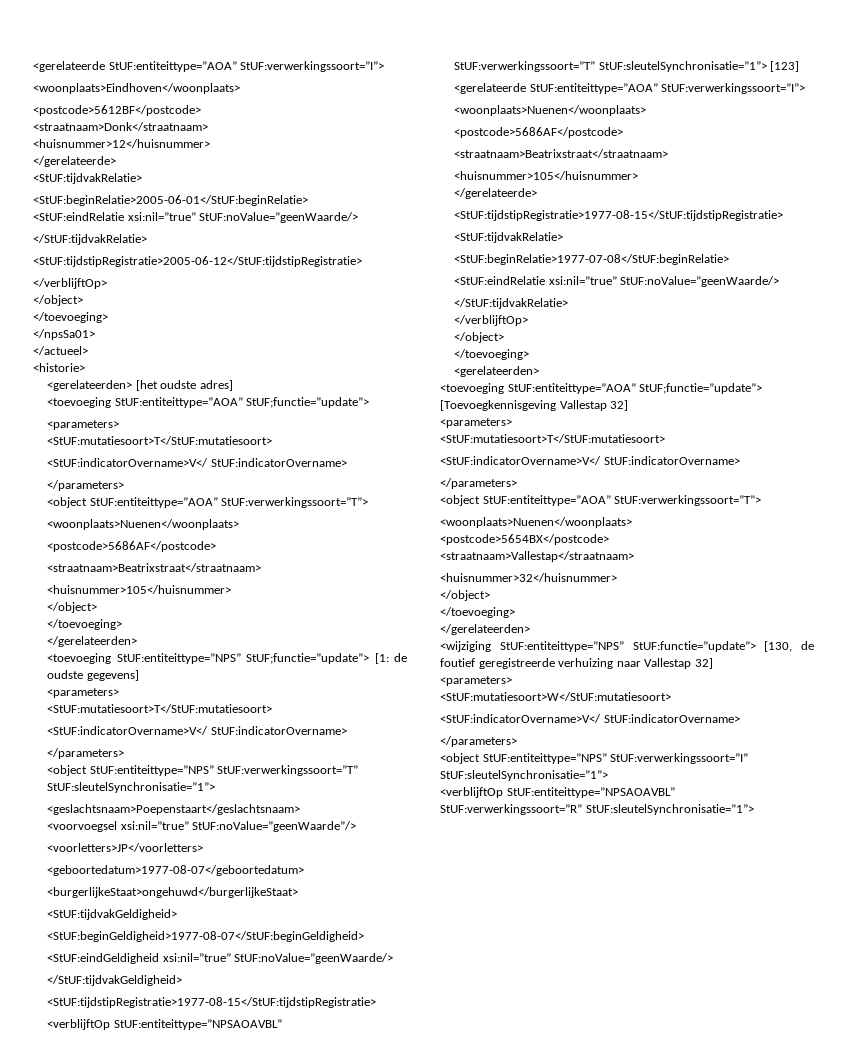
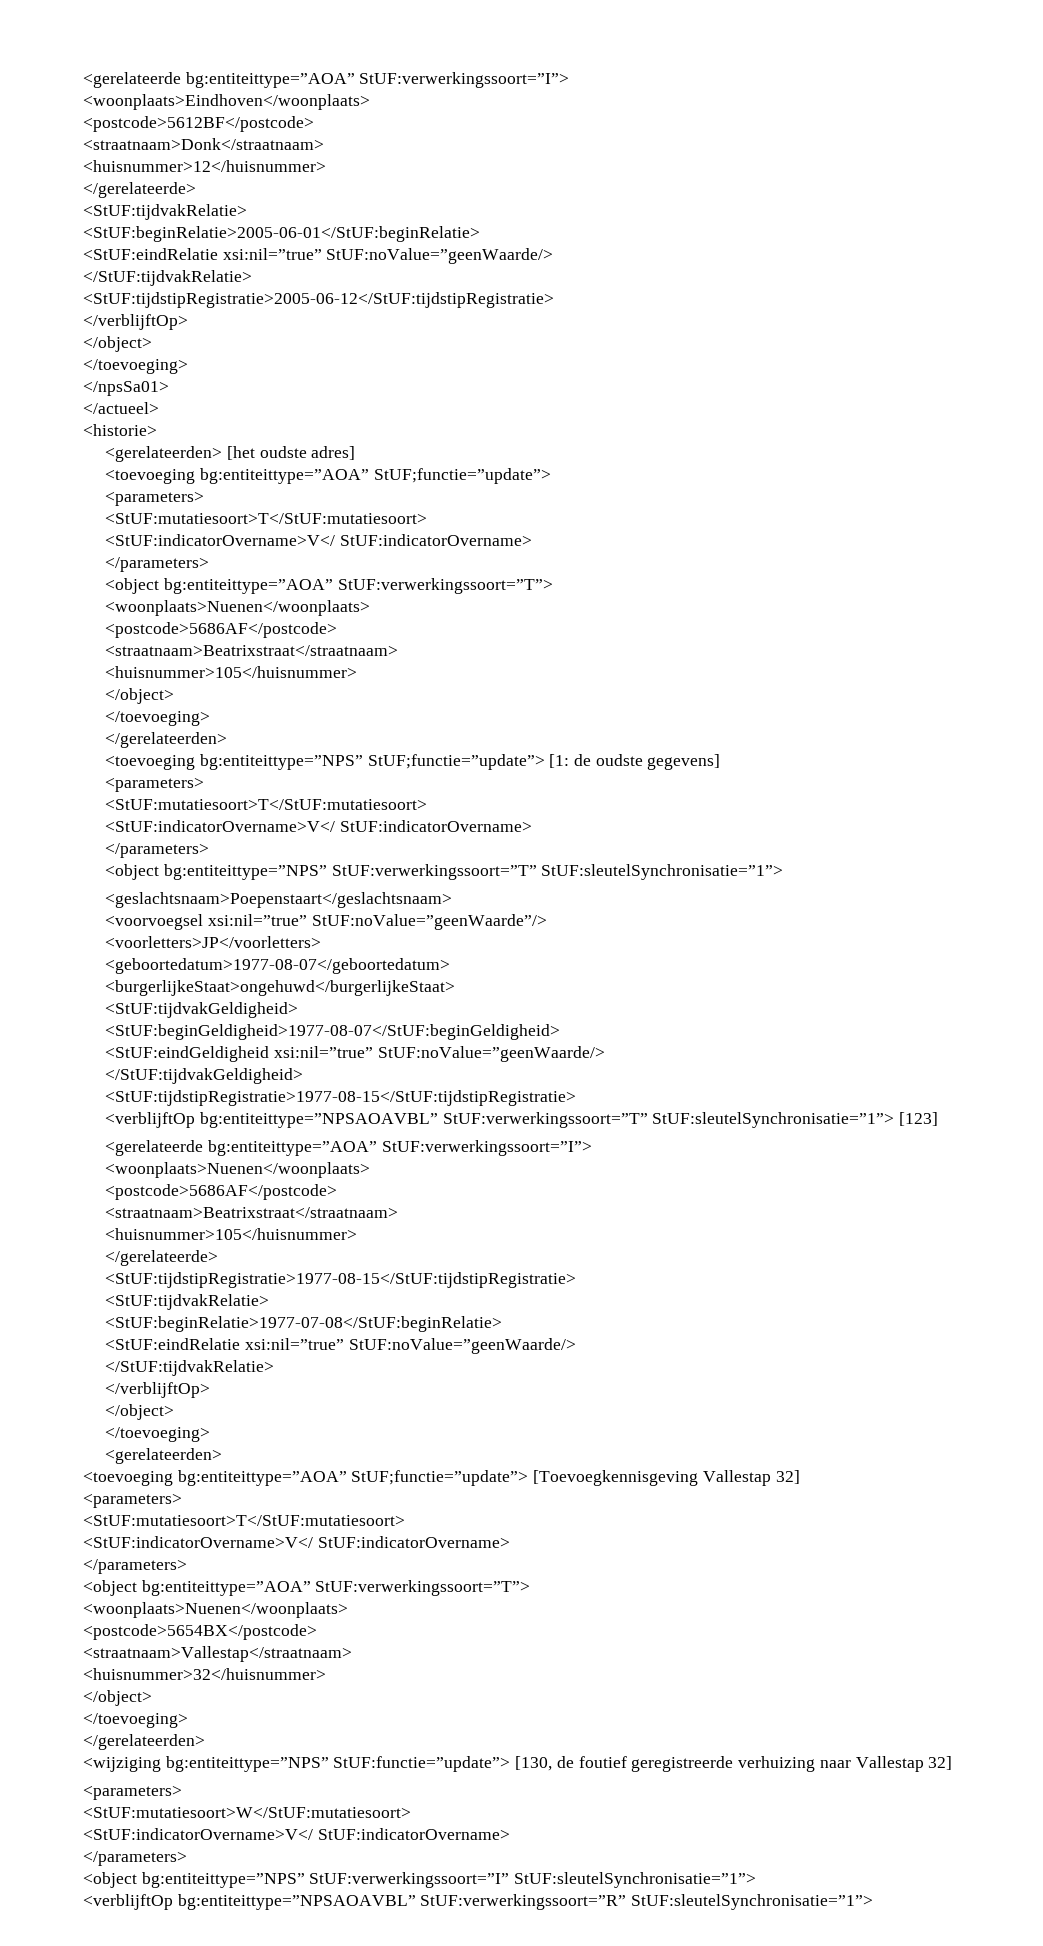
[33,61,237,72] <gerelateerde StUF:entiteittype=”AOA” -> [83,72,355,88] <gerelateerde bg:entiteittype=”AOA”
[114,397,243,408] StUF:entiteittype=”AOA” -> [199,468,369,484] bg:entiteittype=”AOA”
[89,497,218,508] StUF:entiteittype=”AOA” -> [163,578,333,594] bg:entiteittype=”AOA”
[116,653,241,664] StUF:entiteittype=”NPS” -> [199,754,363,770] bg:entiteittype=”NPS”
[89,765,214,776] StUF:entiteittype=”NPS” -> [163,864,327,880] bg:entiteittype=”NPS”
[113,1019,282,1030] StUF:entiteittype=”NPSAOAVBL” -> [199,1112,438,1128] bg:entiteittype=”NPSAOAVBL”
[529,83,658,94] StUF:entiteittype=”AOA” -> [207,1140,377,1156] bg:entiteittype=”AOA”
[507,383,636,394] StUF:entiteittype=”AOA” -> [177,1470,347,1486] bg:entiteittype=”AOA”
[482,495,611,506] StUF:entiteittype=”AOA” -> [141,1580,311,1596] bg:entiteittype=”AOA”
[499,641,624,652] StUF:entiteittype=”NPS” -> [165,1756,329,1772] bg:entiteittype=”NPS”
[482,753,607,764] StUF:entiteittype=”NPS” -> [141,1872,305,1888] bg:entiteittype=”NPS”
[506,787,675,798] StUF:entiteittype=”NPSAOAVBL” -> [177,1894,416,1910] bg:entiteittype=”NPSAOAVBL”

